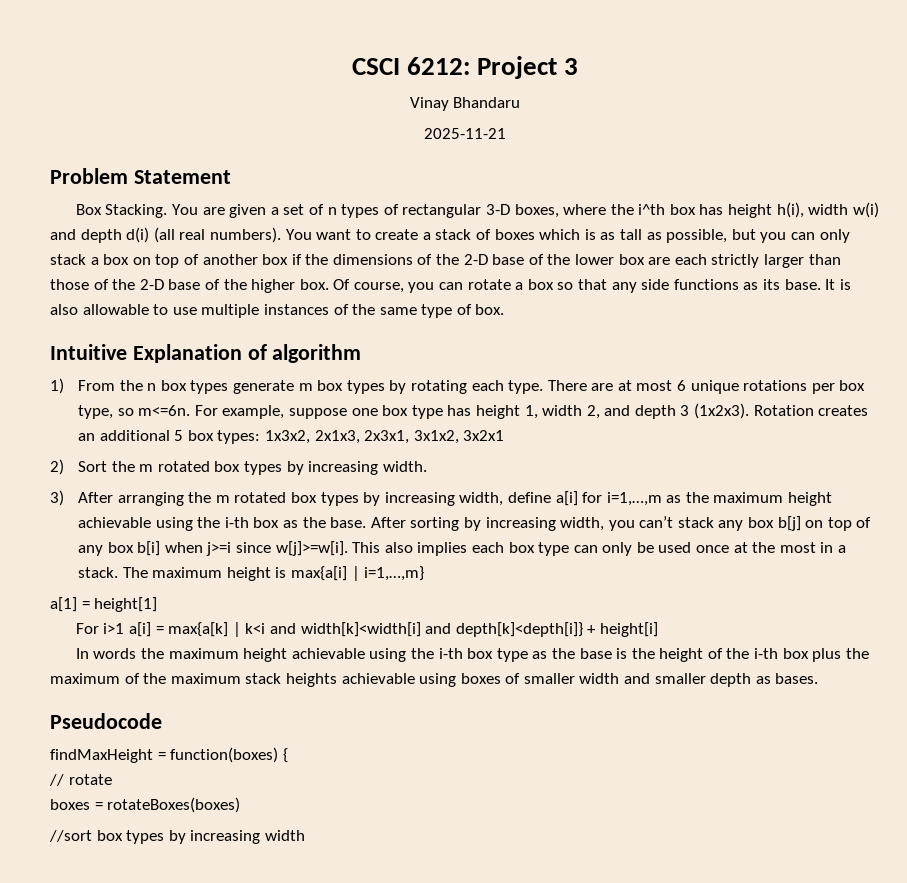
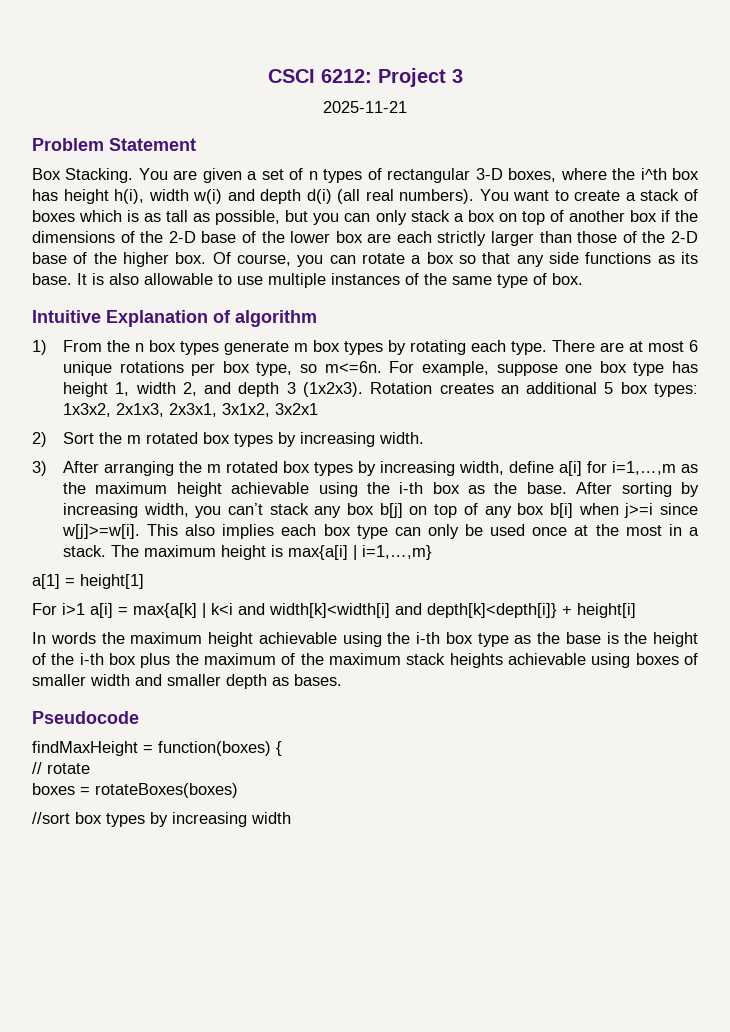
[409,97,521,111] // Vinay Bhandaru -> (463, 76) none

